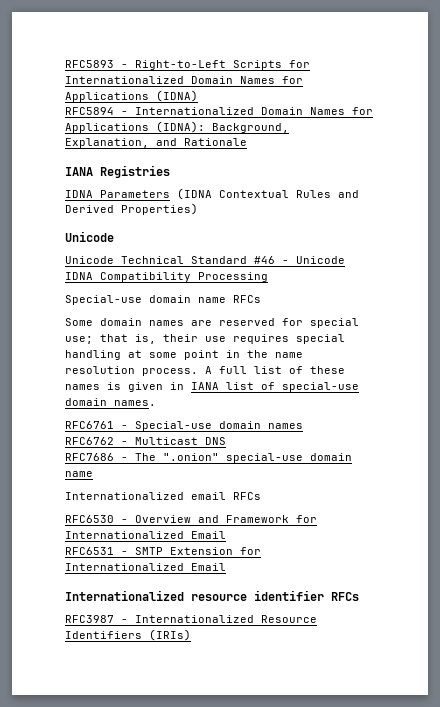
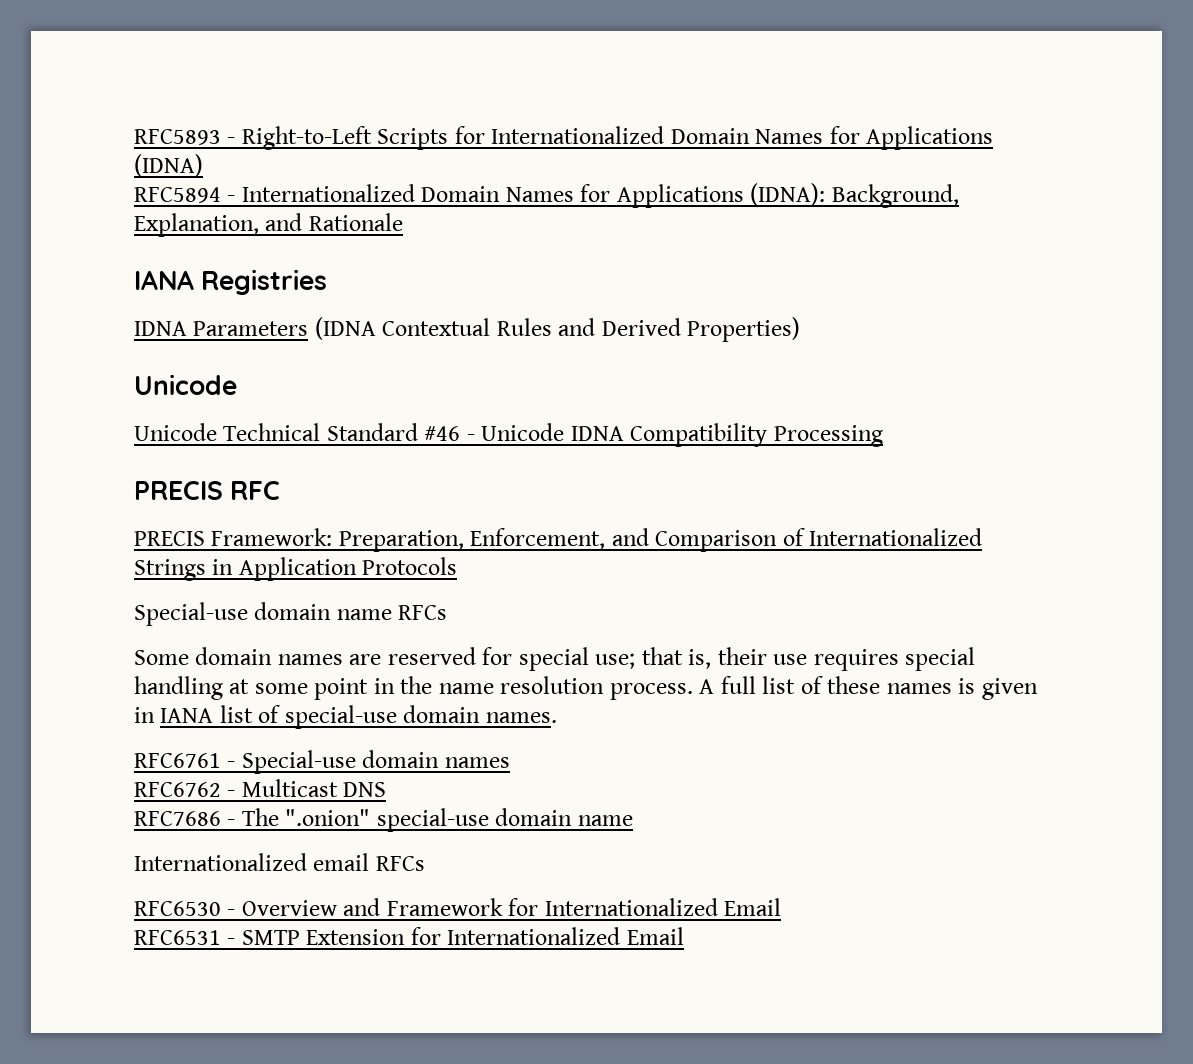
(268, 277) none -> [134,481,281,500] [134,528,983,552] [134,557,458,581] // PRECIS RFC // PRECIS Framework: Preparation, Enforcement, and Comparison of Internationalized Strings in Application Protocols
[65,590,359,601] [65,615,317,623] [65,629,191,641] // Internationalized resource identifier RFCs // RFC3987 - Internationalized Resource Identifiers (IRIs) -> (684, 936) none

